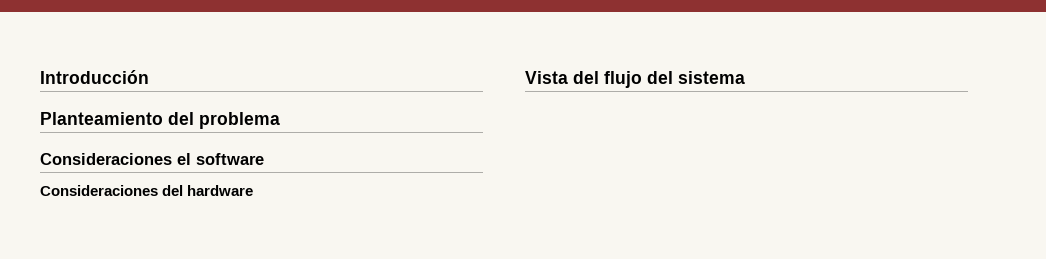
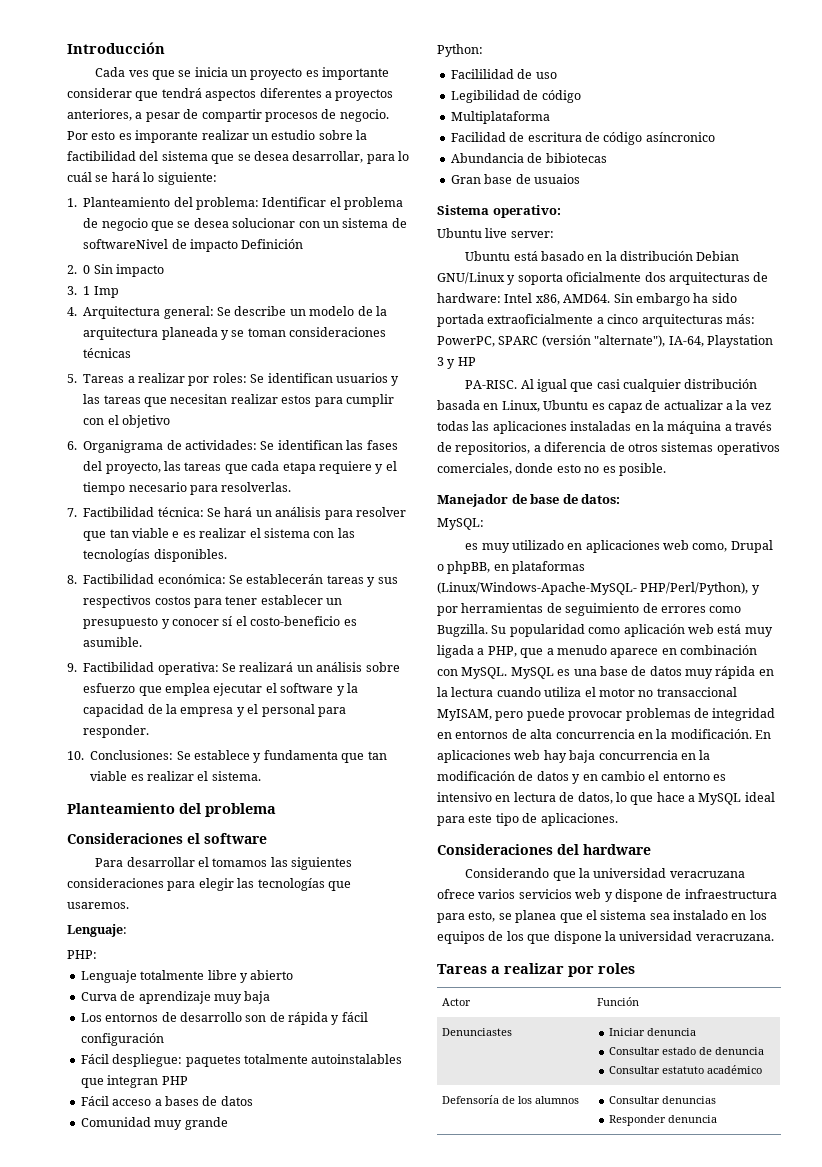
(149, 77) none -> [95,67,390,80] [67,88,394,101] [67,109,389,122] [67,130,367,143] [67,151,409,164] [67,172,217,185] [67,197,404,210] [83,218,407,231] [83,239,304,252] [67,264,164,277] [67,286,119,298] [67,306,387,319] [83,327,387,340] [83,348,132,358] [67,373,400,386] [83,394,394,407] [83,415,170,428] [67,440,398,453] [83,461,397,474] [83,482,292,495] [67,507,406,520] [83,528,355,541] [83,549,227,562] [67,574,398,587] [83,595,343,608] [83,616,357,629] [83,637,143,647] [67,662,400,675] [83,683,358,696] [83,704,346,717] [83,725,150,738] [67,750,387,763] [90,771,261,781] // Cada ves que se inicia un proyecto es importante considerar que tendrá aspectos diferentes a proyectos anteriores, a pesar de compartir procesos de negocio. Por esto es imporante realizar un estudio sobre la factibilidad del sistema que se desea desarrollar, para lo cuál se hará lo siguiente: // 1. Planteamiento del problema: Identificar el problema de negocio que se desea solucionar con un sistema de softwareNivel de impacto Definición // 2. 0 Sin impacto // 3. 1 Imp // 4. Arquitectura general: Se describe un modelo de la arquitectura planeada y se toman consideraciones técnicas // 5. Tareas a realizar por roles: Se identifican usuarios y las tareas que necesitan realizar estos para cumplir con el objetivo // 6. Organigrama de actividades: Se identifican las fases del proyecto, las tareas que cada etapa requiere y el tiempo necesario para resolverlas. // 7. Factibilidad técnica: Se hará un análisis para resolver que tan viable e es realizar el sistema con las tecnologías disponibles. // 8. Factibilidad económica: Se establecerán tareas y sus respectivos costos para tener establecer un presupuesto y conocer sí el costo-beneficio es asumible. // 9. Factibilidad operativa: Se realizará un análisis sobre esfuerzo que emplea ejecutar el software y la capacidad de la empresa y el personal para responder. // 10. Conclusiones: Se establece y fundamenta que tan viable es realizar el sistema.
[40,185,254,196] [525,71,745,88] Consideraciones del hardware // Vista del flujo del sistema -> [95,857,353,870] [67,878,351,891] [67,902,129,909] [67,924,127,937] [67,950,97,959] [80,970,294,983] [80,991,271,1004] [80,1012,368,1025] [80,1033,164,1046] [80,1054,403,1067] [80,1075,188,1088] [80,1096,253,1106] [80,1117,228,1130] [437,44,483,57] [450,69,557,79] [450,90,581,103] [450,111,550,124] [450,132,715,145] [450,153,607,163] [450,174,580,184] [437,205,561,218] [437,228,554,238] [465,251,740,261] [437,272,769,285] [437,293,737,306] [437,314,755,327] [437,335,773,348] [437,357,476,369] [465,379,758,392] [437,400,771,413] [437,421,772,434] [437,442,780,455] [437,463,666,476] [437,494,621,507] [437,518,484,530] [465,540,773,553] [437,561,586,574] [437,582,760,595] [437,603,742,616] [437,624,773,637] [437,645,757,658] [437,666,774,679] [437,687,737,697] [437,708,776,721] [437,729,771,739] [437,750,711,763] [437,771,726,784] [437,792,775,805] [437,813,618,826] [437,844,651,855] [465,868,745,881] [437,889,777,902] [437,910,767,923] [437,931,774,944] [437,963,635,977] [442,998,472,1006] [597,997,640,1006] [442,1028,513,1036] [609,1028,697,1036] [609,1047,765,1055] [609,1065,763,1074] [442,1095,580,1104] [609,1096,717,1104] [609,1115,718,1126] Para desarrollar el tomamos las siguientes consideraciones para elegir las tecnologías que usaremos. // Lenguaje: // PHP: // Lenguaje totalmente libre y abierto // Curva de aprendizaje muy baja // Los entornos de desarrollo son de rápida y fácil configuración // Fácil despliegue: paquetes totalmente autoinstalables que integran PHP // Fácil acceso a bases de datos // Comunidad muy grande // Python: // Facililidad de uso // Legibilidad de código // Multiplataforma // Facilidad de escritura de código asíncronico // Abundancia de bibiotecas // Gran base de usuaios // Sistema operativo: // Ubuntu live server: // Ubuntu está basado en la distribución Debian GNU/Linux y soporta oficialmente dos arquitecturas de hardware: Intel x86, AMD64. Sin embargo ha sido portada extraoficialmente a cinco arquitecturas más: PowerPC, SPARC (versión "alternate"), IA-64, Playstation 3 y HP // PA-RISC. Al igual que casi cualquier distribución basada en Linux, Ubuntu es capaz de actualizar a la vez todas las aplicaciones instaladas en la máquina a través de repositorios, a diferencia de otros sistemas operativos comerciales, donde esto no es posible. // Manejador de base de datos: // MySQL: // es muy utilizado en aplicaciones web como, Drupal o phpBB, en plataformas (Linux/Windows-Apache-MySQL- PHP/Perl/Python), y por herramientas de seguimiento de errores como Bugzilla. Su popularidad como aplicación web está muy ligada a PHP, que a menudo aparece en combinación con MySQL. MySQL es una base de datos muy rápida en la lectura cuando utiliza el motor no transaccional MyISAM, pero puede provocar problemas de integridad en entornos de alta concurrencia en la modificación. En aplicaciones web hay baja concurrencia en la modificación de datos y en cambio el entorno es intensivo en lectura de datos, lo que hace a MySQL ideal para este tipo de aplicaciones. // Consideraciones del hardware // Considerando que la universidad veracruzana ofrece varios servicios web y dispone de infraestructura para esto, se planea que el sistema sea instalado en los equipos de los que dispone la universidad veracruzana. // Tareas a realizar por roles // Actor | Función // Denunciastes | Iniciar denuncia // Consultar estado de denuncia // Consultar estatuto académico // Defensoría de los alumnos | Consultar denuncias // Responder denuncia

